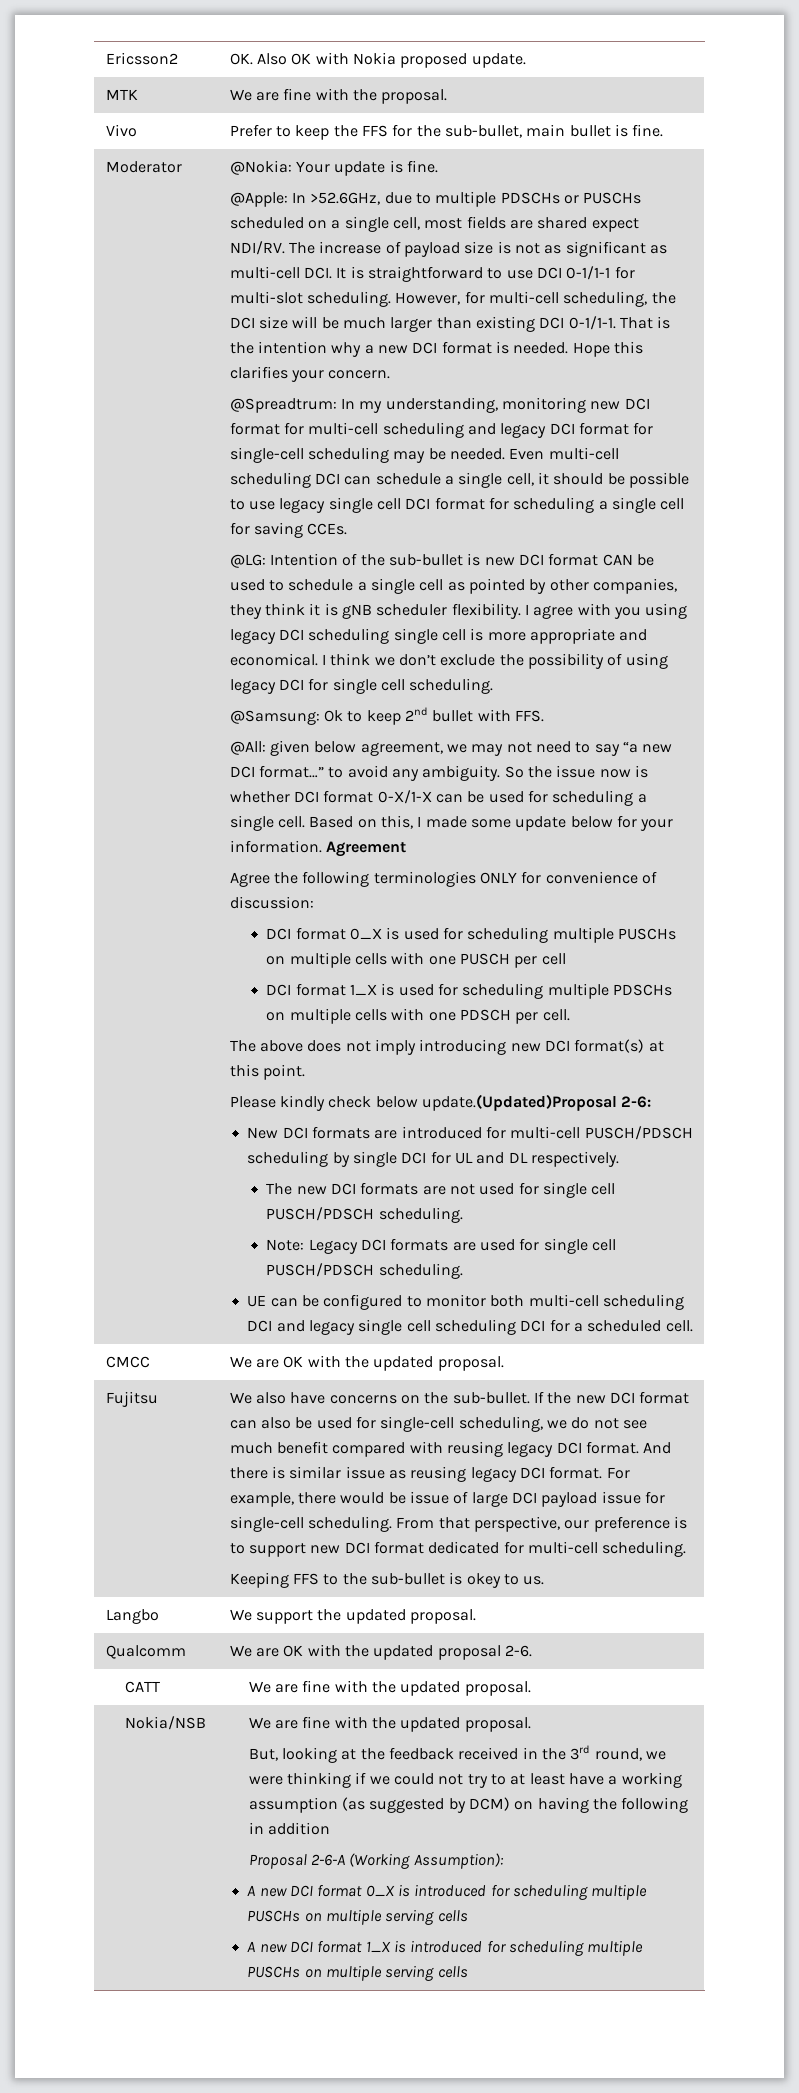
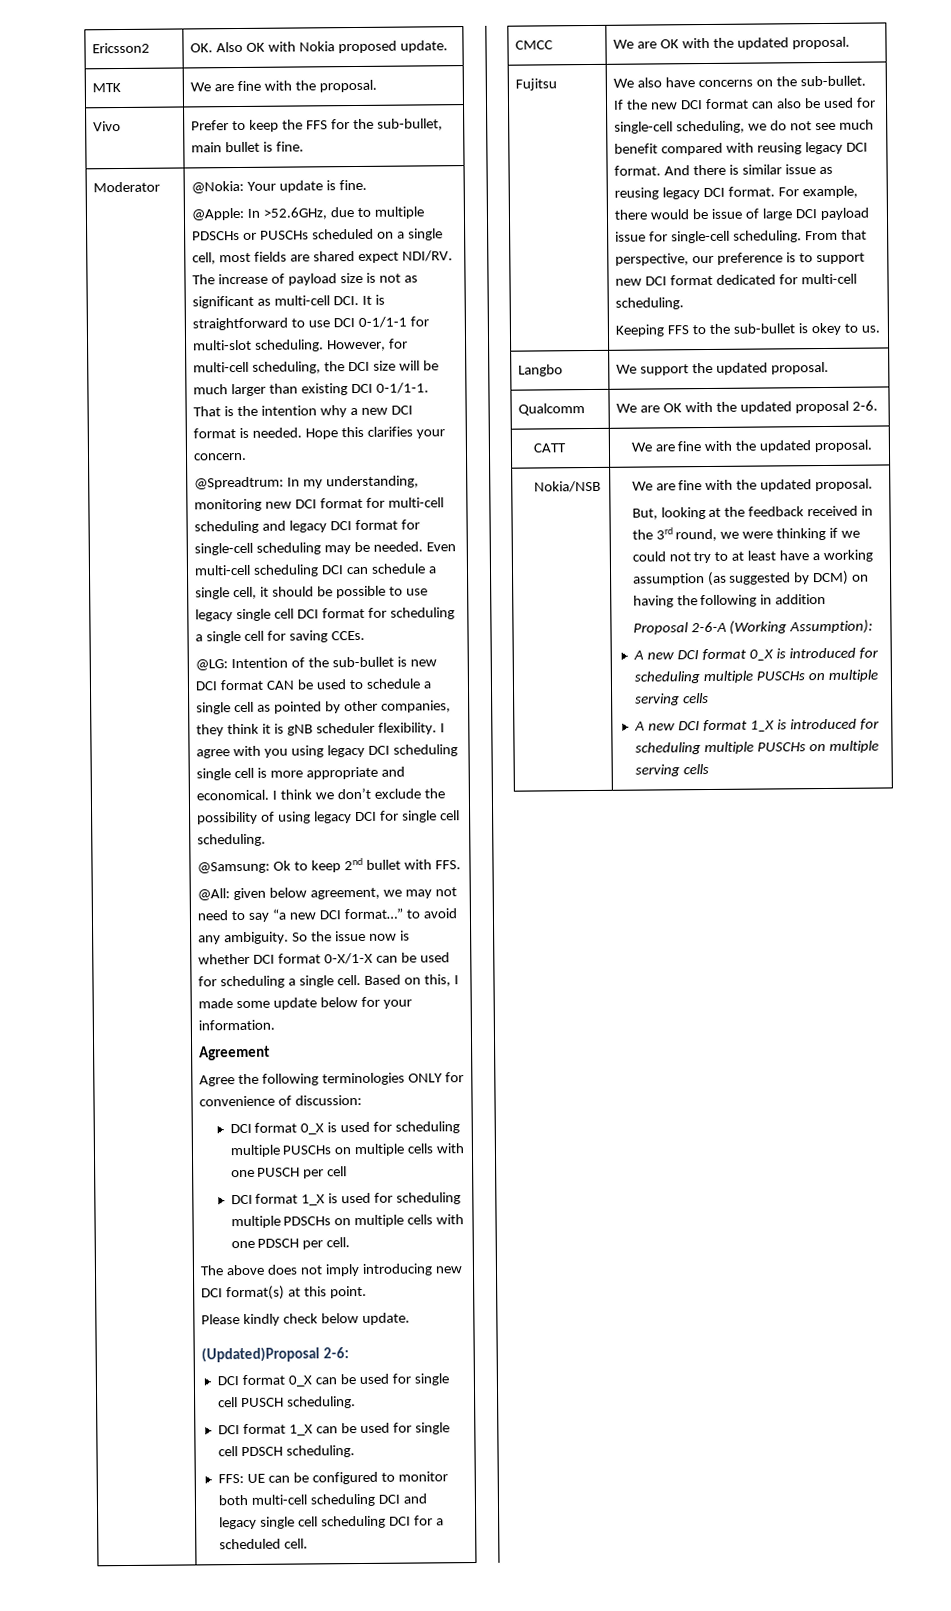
(322, 846) none -> (276, 1025) //
[422,1094,618,1111] update.(Updated)Proposal -> [362,1312,411,1325] [201,1346,321,1363] update. // (Updated)Proposal
[247,1126,693,1140] [247,1151,619,1167] [266,1182,616,1198] [266,1207,463,1223] [266,1238,616,1254] [266,1263,463,1279] New DCI formats are introduced for multi-cell PUSCH/PDSCH scheduling by single DCI for UL and DL respectively. // The new DCI formats are not used for single cell PUSCH/PDSCH scheduling. // Note: Legacy DCI formats are used for single cell PUSCH/PDSCH scheduling. // -> [217,1373,449,1387] [218,1396,357,1409] [218,1422,450,1436] [218,1445,356,1458] [218,1473,245,1484] DCI format 0_X can be used for single cell PUSCH scheduling. // DCI format 1_X can be used for single cell PDSCH scheduling. // FFS:

